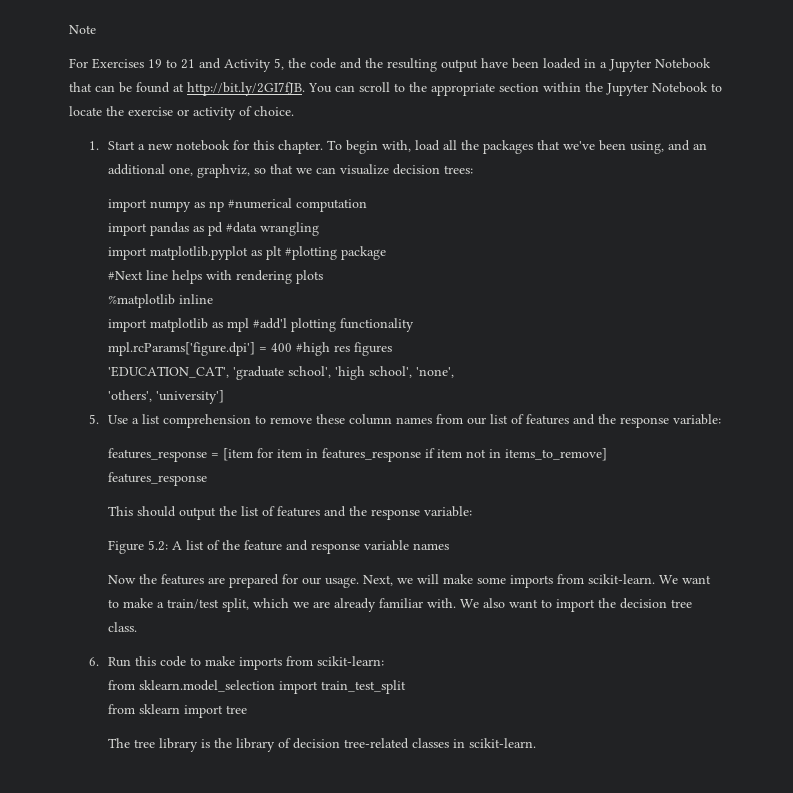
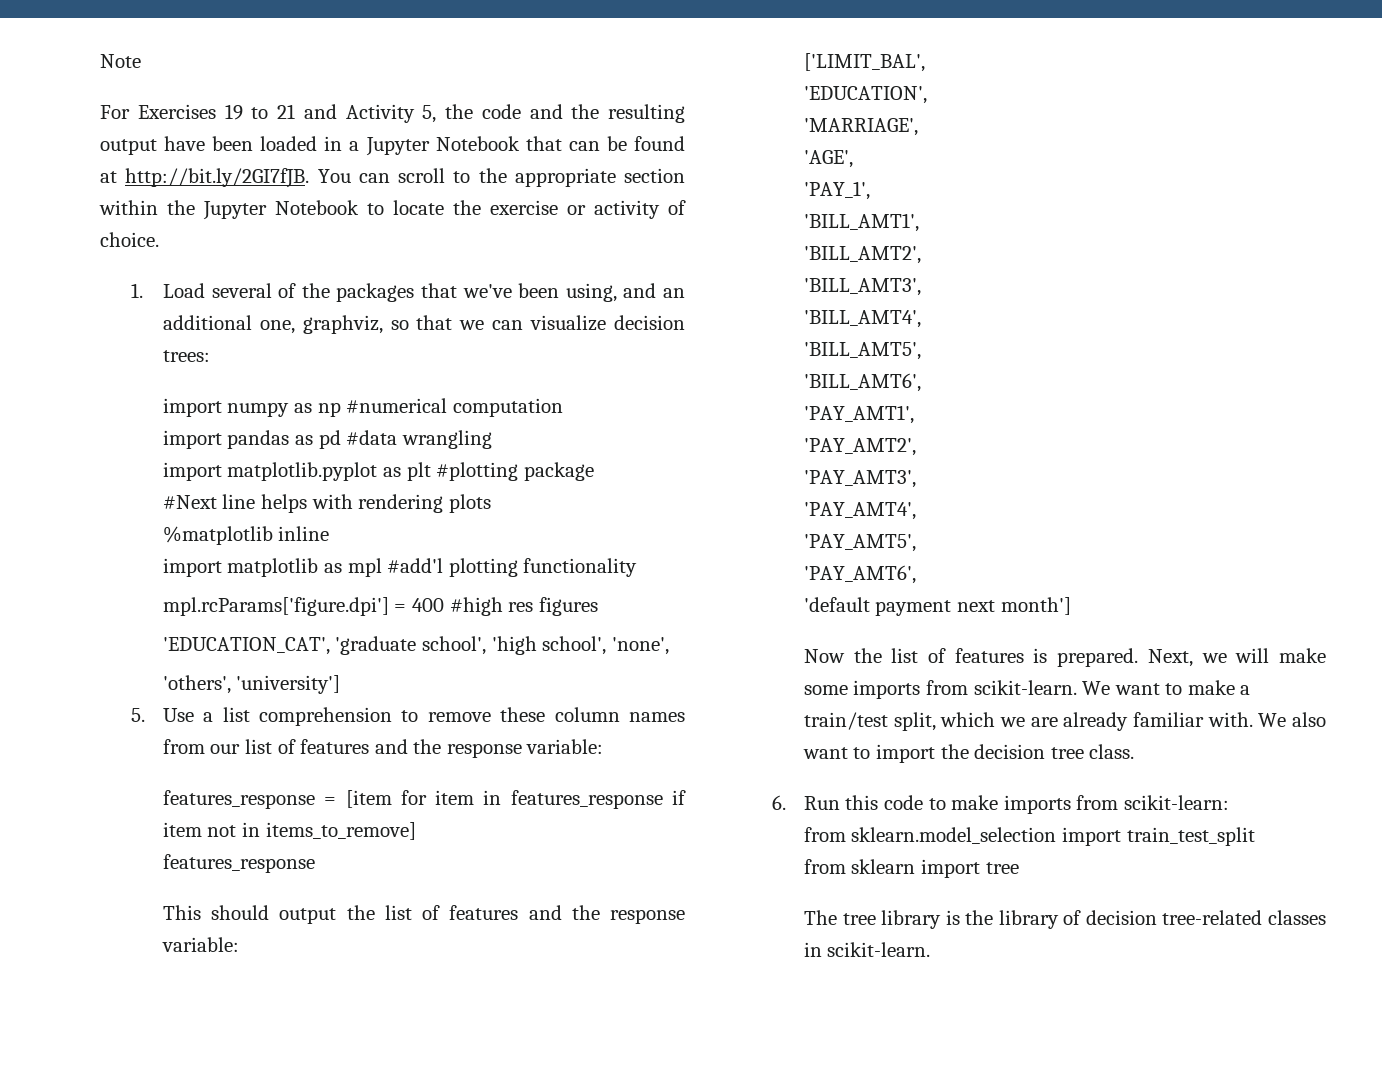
[108,140,458,154] Start a new notebook for this chapter. To begin with, load all -> [162,283,297,298] Load several of
[108,540,450,554] [108,574,360,588] Figure 5.2: A list of the feature and response variable names // Now the features are prepared for our usage. -> [803,53,925,72] [803,86,927,104] [803,118,918,136] [803,150,853,168] [803,181,870,200] [803,213,919,232] [803,246,921,264] [803,278,921,296] [803,310,921,328] [803,342,921,360] [803,373,921,392] [803,405,914,424] [803,438,916,456] [803,470,916,488] [803,502,916,520] [803,534,916,552] [803,565,916,584] [803,597,1071,616] [803,648,1139,667] ['LIMIT_BAL', // 'EDUCATION', // 'MARRIAGE', // 'AGE', // 'PAY_1', // 'BILL_AMT1', // 'BILL_AMT2', // 'BILL_AMT3', // 'BILL_AMT4', // 'BILL_AMT5', // 'BILL_AMT6', // 'PAY_AMT1', // 'PAY_AMT2', // 'PAY_AMT3', // 'PAY_AMT4', // 'PAY_AMT5', // 'PAY_AMT6', // 'default payment next month'] // Now the list of features is prepared.

